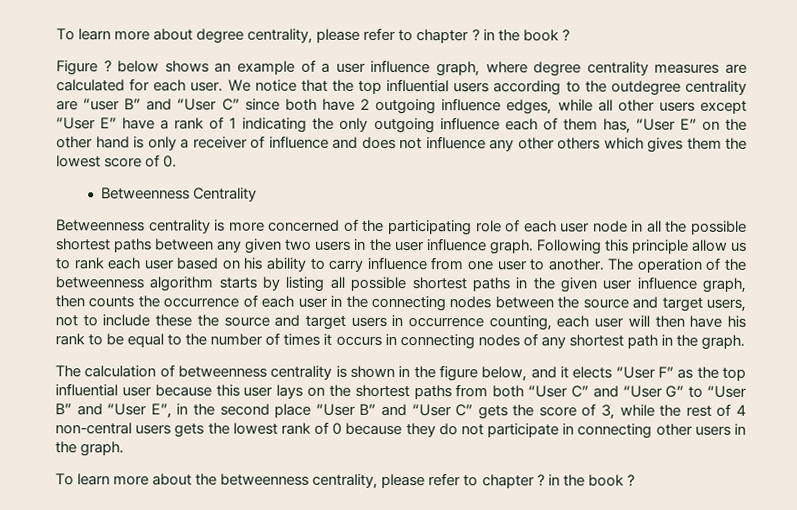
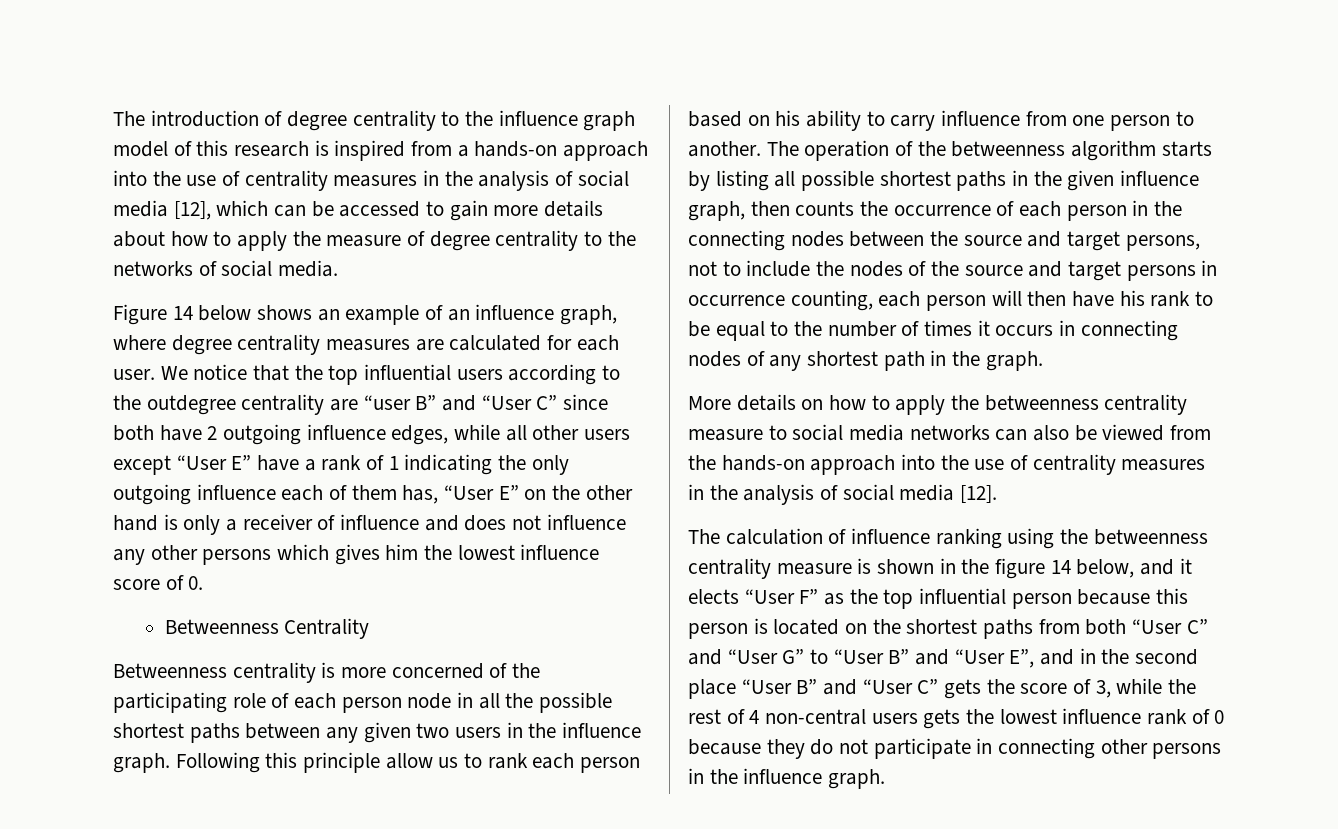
[56,27,570,44] To learn more about degree centrality, please refer to chapter ? in the book ? -> [113,110,636,131] [113,140,649,161] [113,170,629,191] [113,200,604,221] [113,230,636,251] [113,260,339,277] The introduction of degree centrality to the influence graph model of this research is inspired from a hands-on approach into the use of centrality measures in the analysis of social media [12], which can be accessed to gain more details about how to apply the measure of degree centrality to the networks of social media.
[103,60,112,73] ? -> [172,306,193,320] 14
[321,62,366,73] a user -> [447,309,470,321] an
[557,137,600,150] others -> [202,549,272,565] persons
[686,137,747,150] [56,155,101,168] them the lowest -> [385,544,600,560] him the lowest influence
[560,222,591,233] user -> [341,697,402,713] person
[394,240,425,252] user -> (557, 730) none
[143,259,174,270] user -> [580,757,641,773] person
[496,260,527,271] user -> [1110,115,1171,131] person
[602,279,633,290] user -> (1115, 180) none
[297,297,328,308] user -> [1066,205,1127,221] person
[706,298,746,312] users, -> [1125,235,1200,251] persons,
[155,314,387,330] these the source and target users -> [816,261,1196,281] the nodes of the source and target persons
[594,317,625,328] user -> [926,295,987,311] person
(745, 342) none -> [688,394,1188,415] [688,424,1212,441] [688,454,1206,475] [688,484,998,505] // More details on how to apply the betweenness centrality measure to social media networks can also be viewed from the hands-on approach into the use of centrality measures in the analysis of social media [12].
[178,365,333,380] betweenness centrality -> [851,528,1208,549] [688,558,852,579] influence ranking using the betweenness centrality measure
(478, 373) none -> [1050,560,1071,574] 14
[121,386,152,397] user -> [1011,593,1072,609] person
[243,384,304,399] user lays -> [688,618,840,639] person is located
(172, 411) none -> [1040,649,1075,665] and
(278, 428) none -> [1062,708,1142,724] influence
[694,423,746,436] [55,441,125,457] [55,473,635,489] users in the graph. // To learn more about the betweenness centrality, please refer to chapter ? in the book ? -> [1152,743,1222,759] [688,768,886,789] persons in the influence graph.

